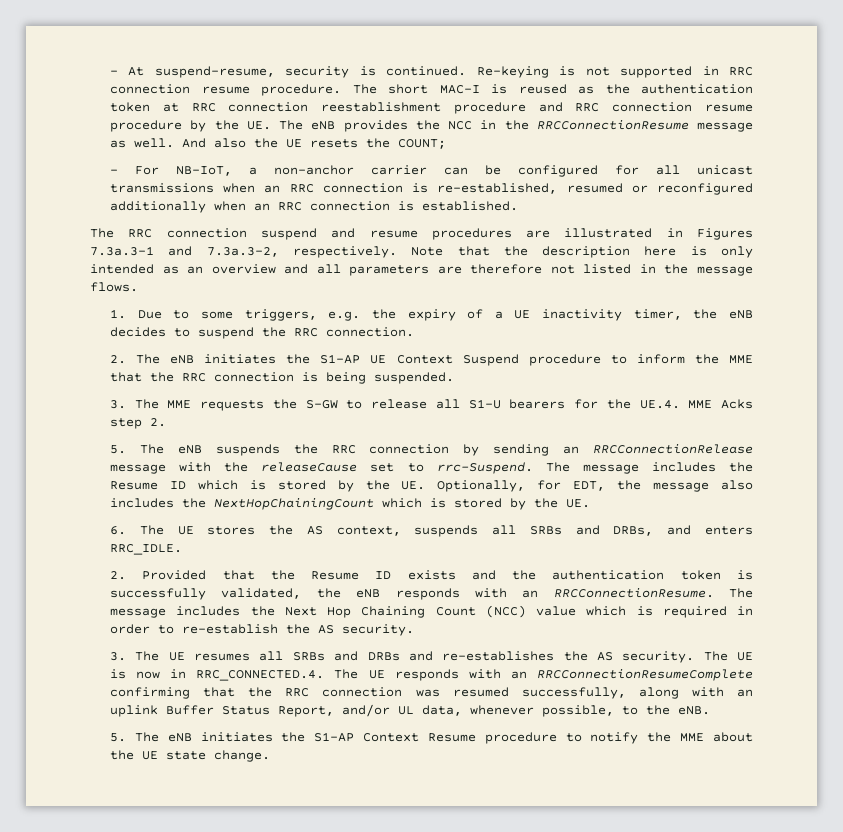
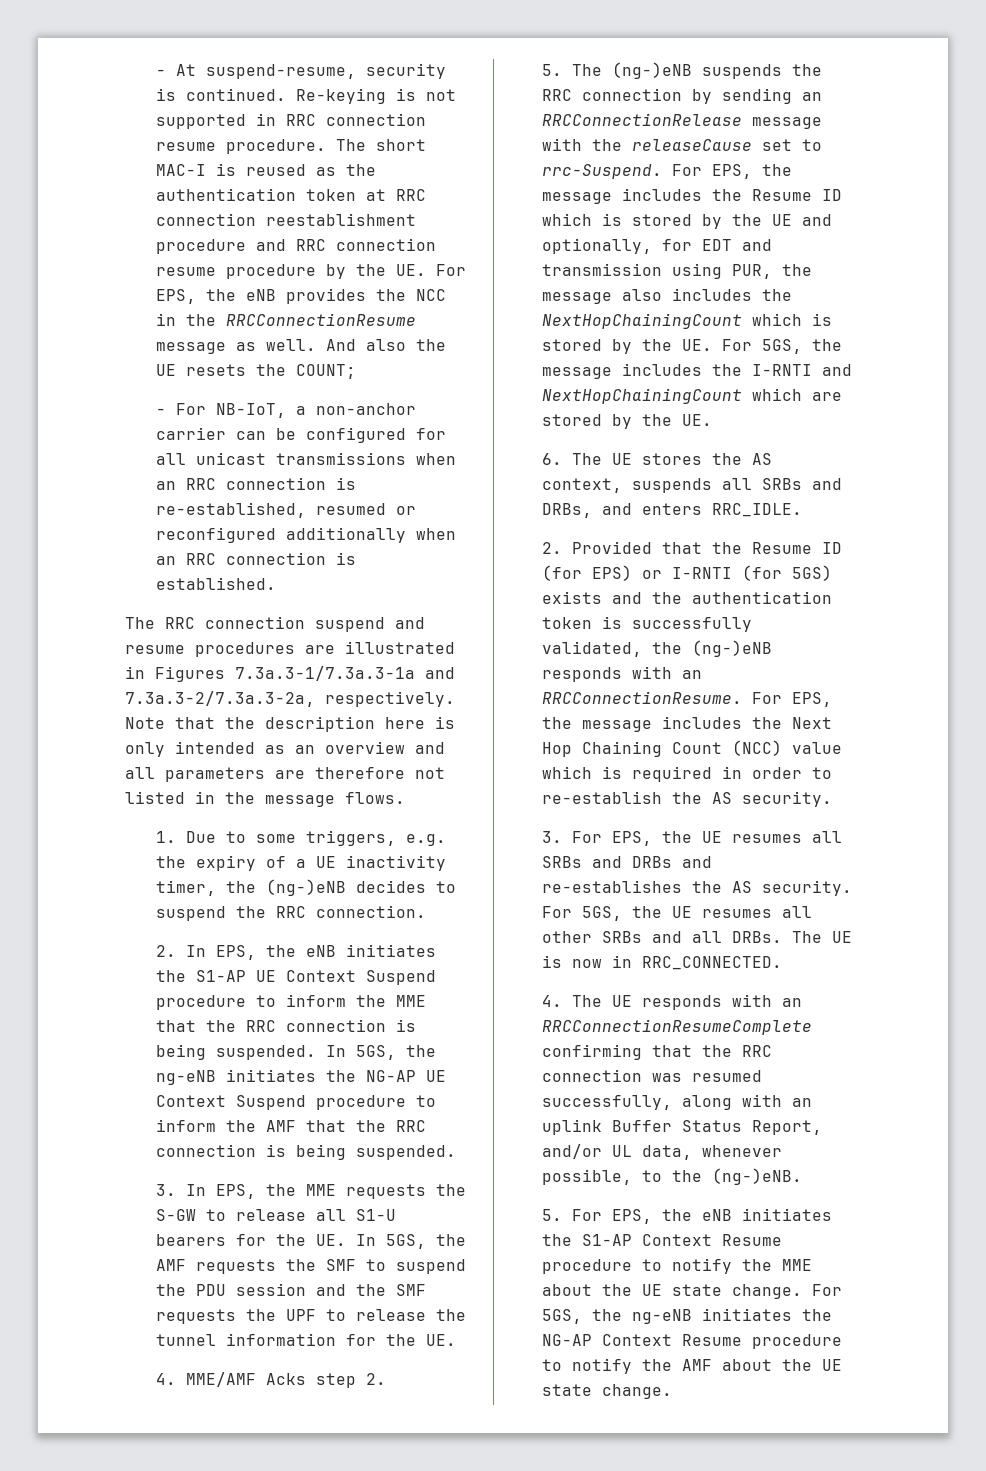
[279,120,304,130] The -> [436,264,467,276] [156,289,237,304] For EPS, the
[90,246,279,257] 7.3a.3-1 and 7.3a.3-2, -> [235,666,455,681] [125,691,315,707] 7.3a.3-1/7.3a.3-1a and 7.3a.3-2/7.3a.3-2a,
[728,310,753,319] eNB -> [266,879,347,896] (ng-)eNB
[136,354,161,364] The -> [186,945,297,960] In EPS, the
[110,399,159,409] // 3. The -> [326,1045,437,1060] [156,1069,447,1085] [156,1095,437,1110] [156,1119,427,1132] [156,1144,457,1160] [156,1184,297,1199] In 5GS, the ng-eNB initiates the NG-AP UE Context Suspend procedure to inform the AMF that the RRC connection is being suspended. // 3. In EPS, the
[639,400,713,409] UE.4. MME -> [316,1234,467,1249] [156,1259,467,1274] [156,1283,427,1296] [156,1309,467,1324] [156,1333,457,1346] [156,1372,257,1387] UE. In 5GS, the AMF requests the SMF to suspend the PDU session and the SMF requests the UPF to release the tunnel information for the UE. // 4. MME/AMF
[177,445,202,454] eNB -> [612,62,693,79] (ng-)eNB
[545,462,570,472] The -> [672,164,793,179] For EPS, the
[401,480,606,492] UE. Optionally, for EDT, -> [772,214,833,226] [542,238,773,254] [542,263,773,279] UE and optionally, for EDT and transmission using PUR,
(591, 503) none -> [722,339,843,354] [542,363,853,379] [542,388,843,404] [542,414,713,429] For 5GS, the message includes the I-RNTI and NextHopChainingCount which are stored by the UE.
(392, 575) none -> [542,565,833,581] (for EPS) or I-RNTI (for 5GS)
[356,589,381,598] eNB -> [692,640,773,657] (ng-)eNB
[729,588,754,598] The -> [752,692,833,707] [542,717,573,729] For EPS, the
[135,651,160,661] The -> [572,831,693,846] For EPS, the
(695, 657) none -> [542,906,813,921] [542,931,783,943] For 5GS, the UE resumes all other SRBs and all DRBs.
[196,670,325,681] RRC_CONNECTED.4. -> [642,956,783,970] [542,995,563,1007] RRC_CONNECTED. // 4.
[678,706,711,715] [110,732,159,742] eNB. // 5. The -> [712,1168,803,1185] [542,1209,693,1224] (ng-)eNB. // 5. For EPS, the
(271, 756) none -> [812,1284,843,1296] [542,1308,833,1324] [542,1334,843,1349] [542,1358,843,1374] [542,1384,673,1399] For 5GS, the ng-eNB initiates the NG-AP Context Resume procedure to notify the AMF about the UE state change.

